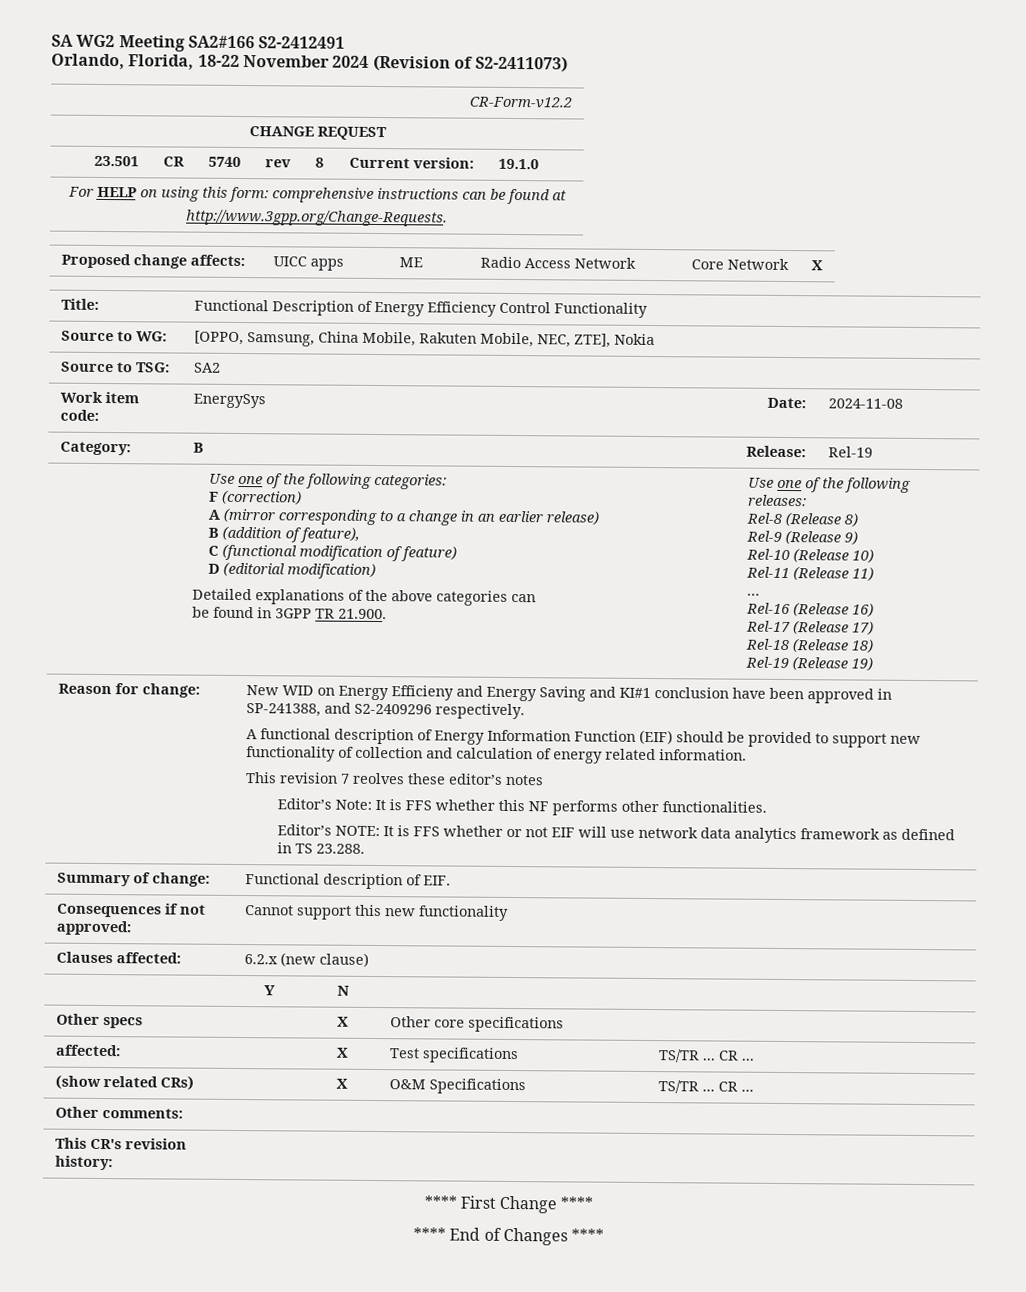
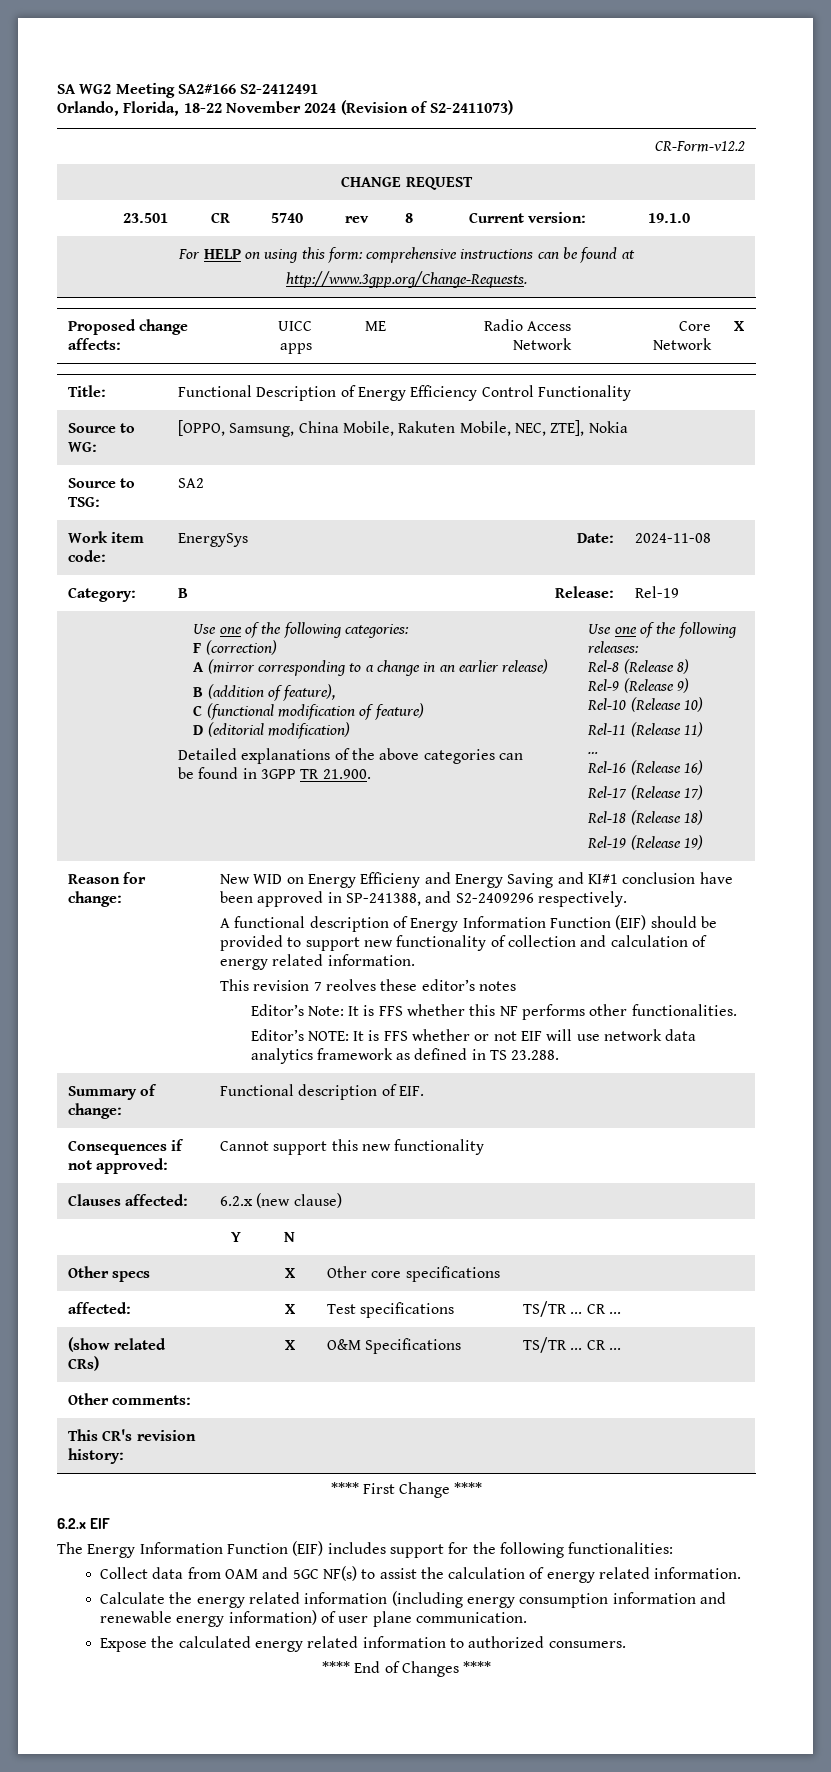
(594, 1203) none -> [57,1518,111,1529] [57,1541,674,1558] [99,1566,742,1583] [99,1591,726,1608] [99,1610,527,1627] [99,1636,626,1652] // 6.2.x EIF // The Energy Information Function (EIF) includes support for the following functionalities: // Collect data from OAM and 5GC NF(s) to assist the calculation of energy related information. // Calculate the energy related information (including energy consumption information and renewable energy information) of user plane communication. // Expose the calculated energy related information to authorized consumers.

